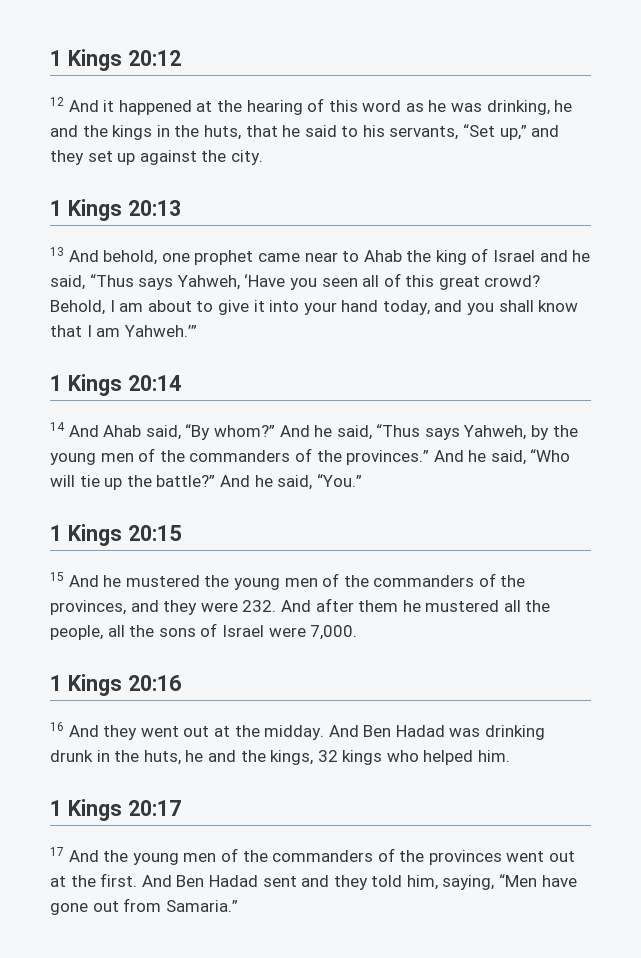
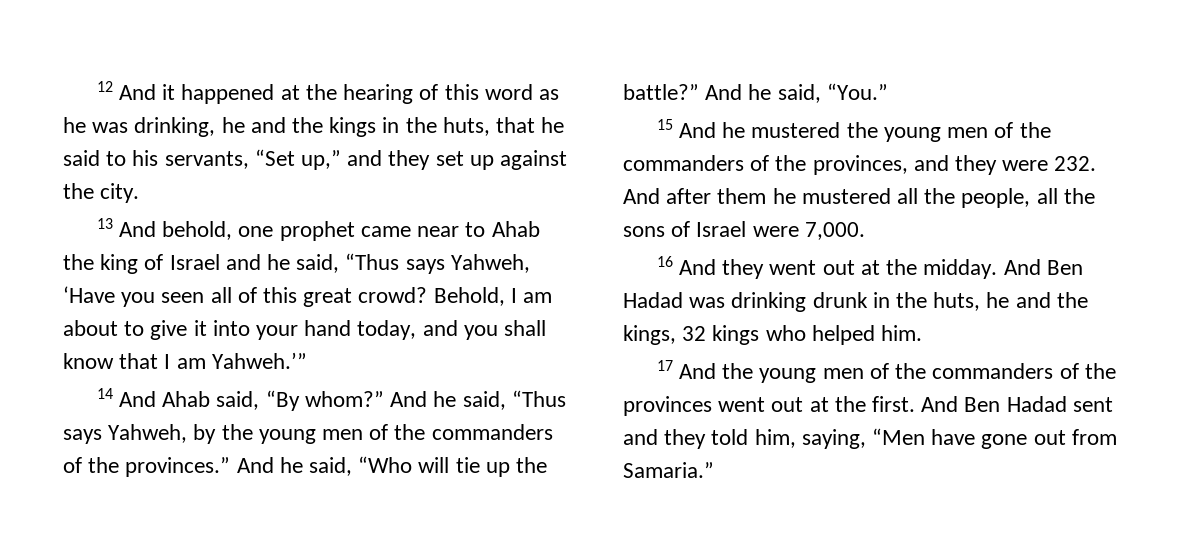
[50,49,181,71] 1 Kings 20:12 // -> (96, 86) none
[50,199,181,221] // 1 Kings 20:13 -> (140, 193) none
[50,374,181,396] // 1 Kings 20:14 -> (307, 360) none
[50,524,182,546] // 1 Kings 20:15 -> (888, 91) none
[50,674,181,696] // 1 Kings 20:16 -> (865, 231) none
[50,799,181,821] // 1 Kings 20:17 -> (923, 333) none

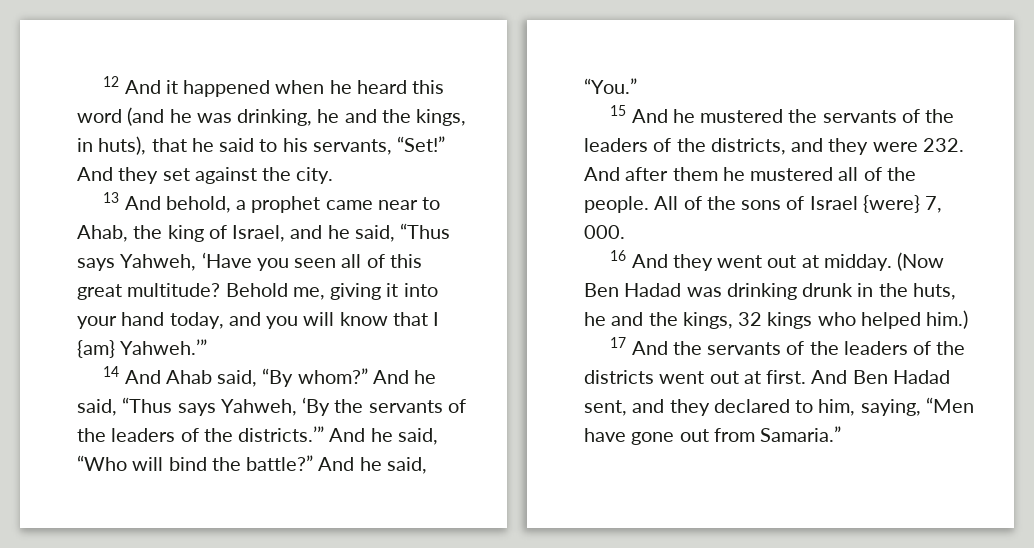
[280,84,439,104] at the hearing of -> [275,80,407,94] when he heard
[538,89,559,100] as -> [127,107,165,126] (and
[329,117,490,137] kings in the huts, -> [416,109,467,126] [77,136,147,155] kings, in huts),
[254,149,383,170] “Set up,” and -> [397,136,446,152] [77,167,113,181] “Set!” And
[469,155,494,170] up -> (190, 174) none
[238,226,274,237] one -> [236,200,247,210] a
[491,221,540,237] Ahab -> [77,225,128,242] Ahab,
[169,254,220,270] Israel -> [232,225,286,242] Israel,
[358,287,553,306] [63,320,188,340] crowd? Behold, I am about to give -> [127,283,382,300] multitude? Behold me, giving
[504,320,547,336] shall -> [303,312,335,326] will
[176,358,206,369] am -> [77,340,115,358] {am}
[193,424,553,444] [63,457,231,477] by the young men of the commanders of the provinces.” -> [302,397,466,416] [77,426,325,442] ‘By the servants of the leaders of the districts.’”
[455,457,510,477] tie up -> [168,457,207,471] bind
[883,122,1051,142] [623,155,908,175] young men of the commanders of the provinces, -> [822,109,955,123] [584,138,786,155] servants of the leaders of the districts,
[924,188,1058,208] the people, all -> [863,167,916,181] [584,196,702,213] of the people. All of
[752,222,865,240] were 7,000. -> [862,195,943,213] [584,225,625,239] {were} 7, 000.
[886,259,1041,279] the midday. And -> [823,252,945,271] midday. (Now
[881,325,923,341] him. -> [926,310,969,329] him.)
[759,363,1116,383] [623,396,866,416] young men of the commanders of the provinces went out at the -> [707,341,966,355] [584,370,761,384] servants of the leaders of the districts went out at
[1072,397,1113,412] [623,429,749,449] sent and they told -> [584,399,814,416] sent, and they declared to

